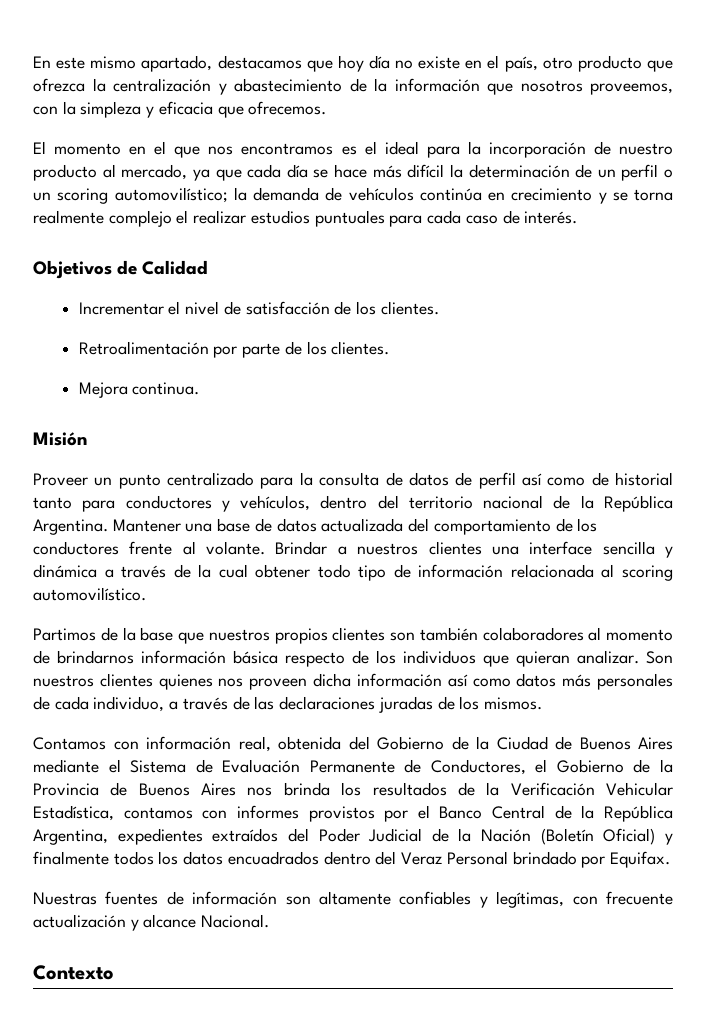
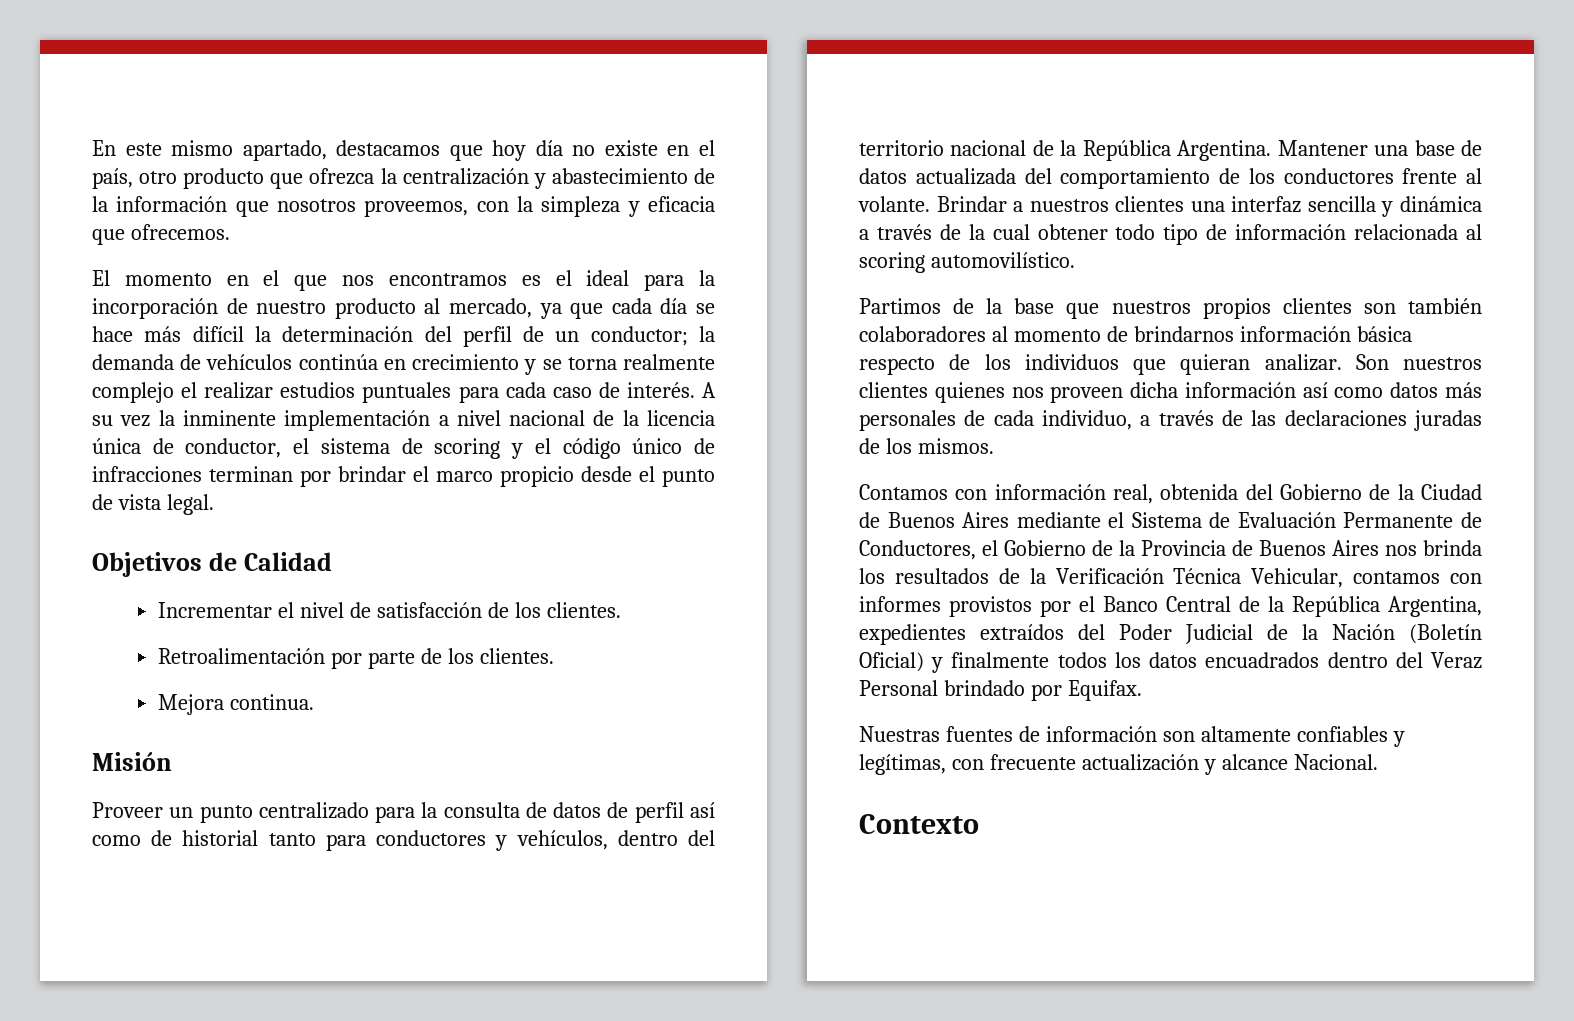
[575,164,673,181] [33,187,228,204] de un perfil o un scoring automovilístico; -> [424,326,688,347] del perfil de un conductor;
(578, 217) none -> [702,382,717,398] [92,410,715,431] [92,438,716,459] [92,466,715,487] [92,494,214,515] A su vez la inminente implementación a nivel nacional de la licencia única de conductor, el sistema de scoring y el código único de infracciones terminan por brindar el marco propicio desde el punto de vista legal.
[529,541,593,555] interface -> [1231,196,1302,213] interfaz
[606,782,674,796] [33,805,114,821] Vehicular Estadística, -> [1173,568,1344,588] Técnica Vehicular,

